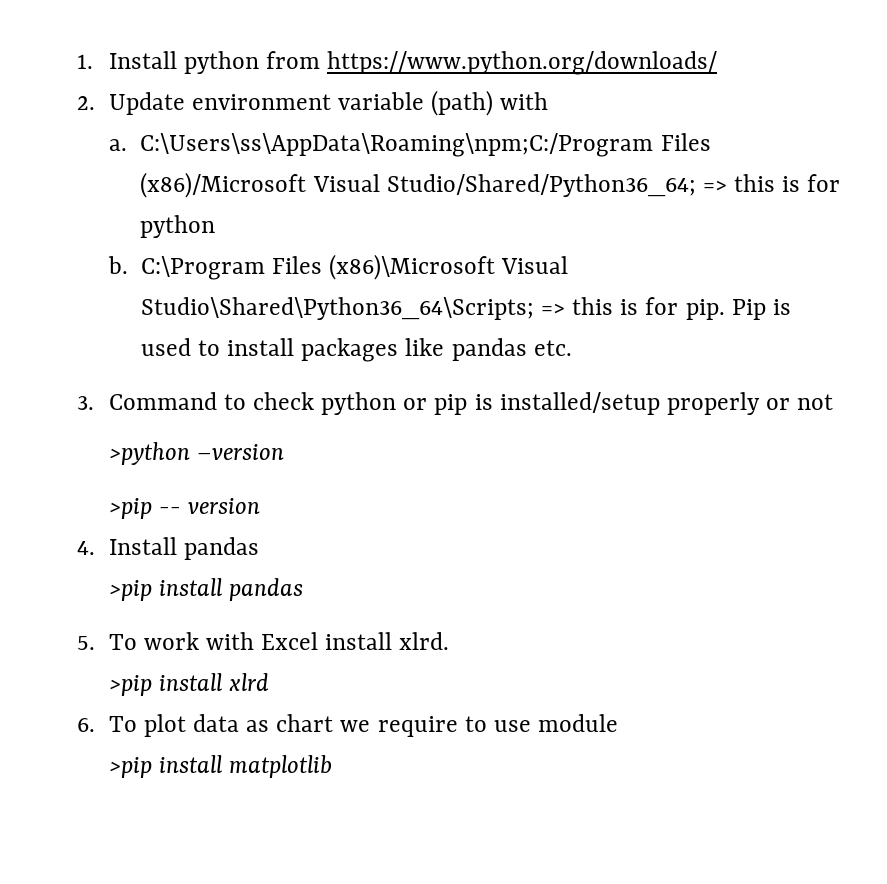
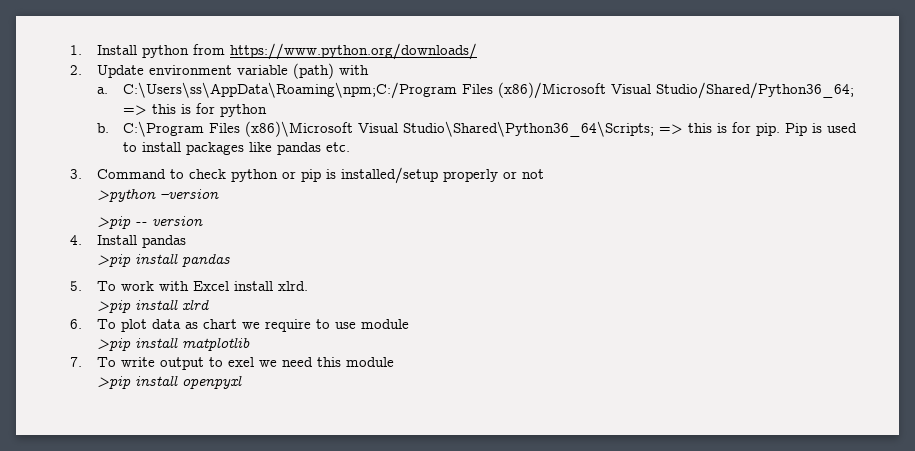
(332, 766) none -> [70,357,394,370] [96,375,242,389] // 7. To write output to exel we need this module // >pip install openpyxl

